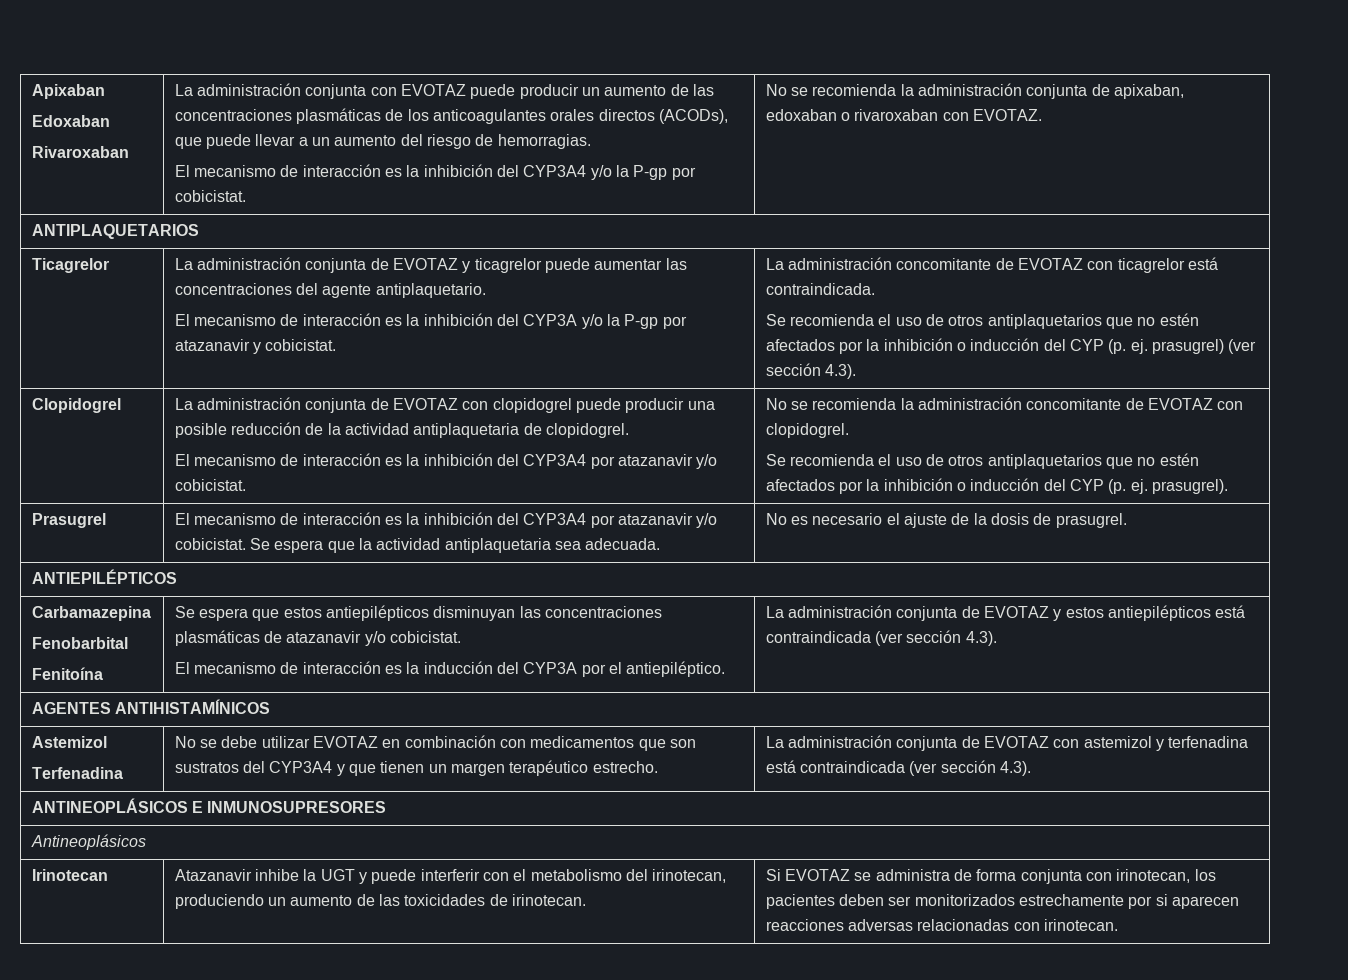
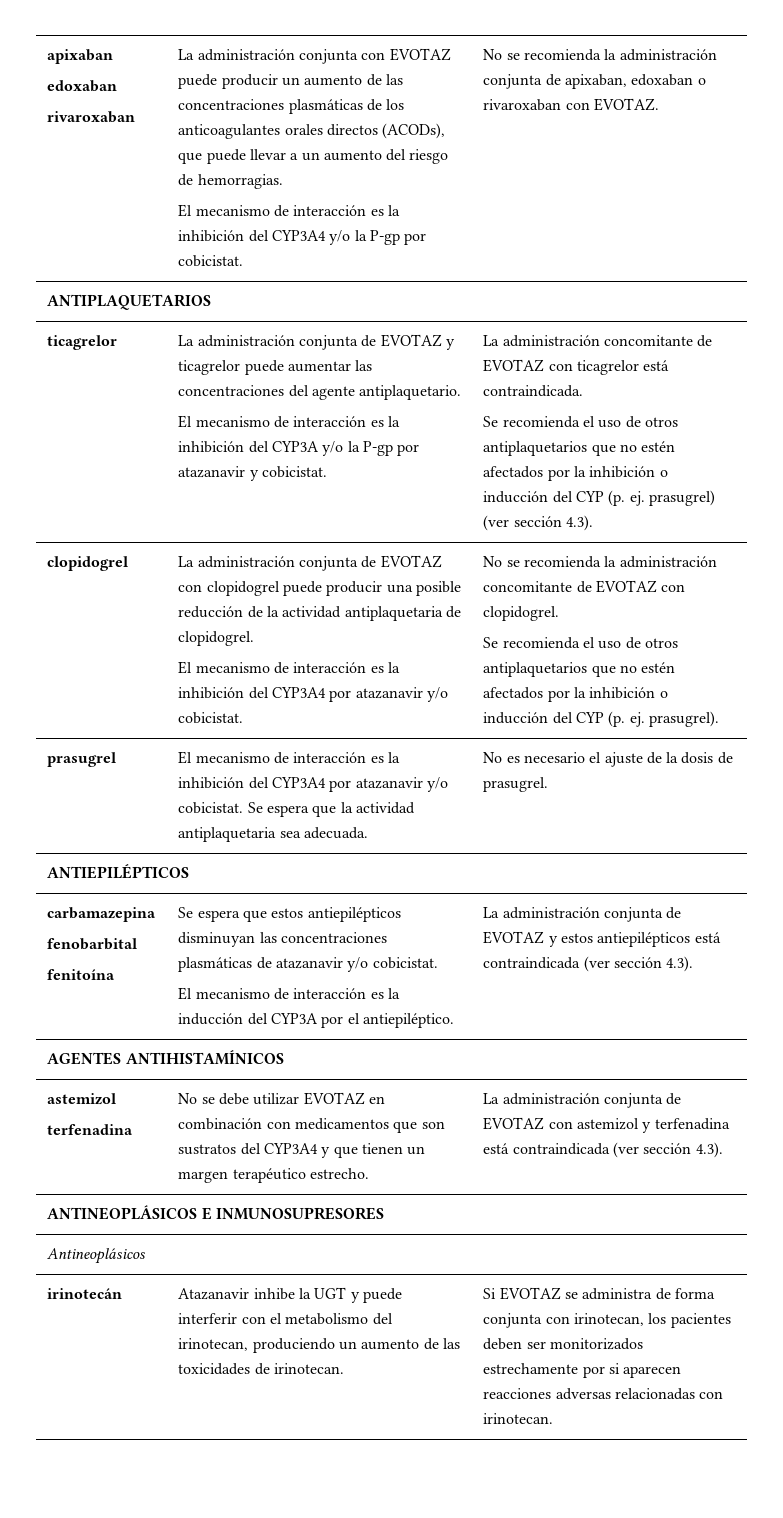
[31,84,105,99] [31,115,110,127] [31,146,129,158] Apixaban // Edoxaban // Rivaroxaban -> [47,49,114,64] [47,80,118,92] [47,111,136,123] apixaban // edoxaban // rivaroxaban
[31,258,109,273] Ticagrelor -> [47,335,118,350] ticagrelor
[31,398,121,413] Clopidogrel -> [47,556,129,571] clopidogrel
[31,513,106,528] Prasugrel -> [47,752,117,767] prasugrel
[31,606,151,621] [31,637,128,649] [31,667,103,680] Carbamazepina // Fenobarbital // Fenitoína -> [47,907,157,922] [47,938,138,950] [47,969,116,980] carbamazepina // fenobarbital // fenitoína
[31,736,107,748] [31,767,123,779] Astemizol // Terfenadina -> [47,1093,117,1105] [47,1124,134,1135] astemizol // terfenadina
[31,869,108,881] Irinotecan -> [47,1288,123,1299] irinotecán

